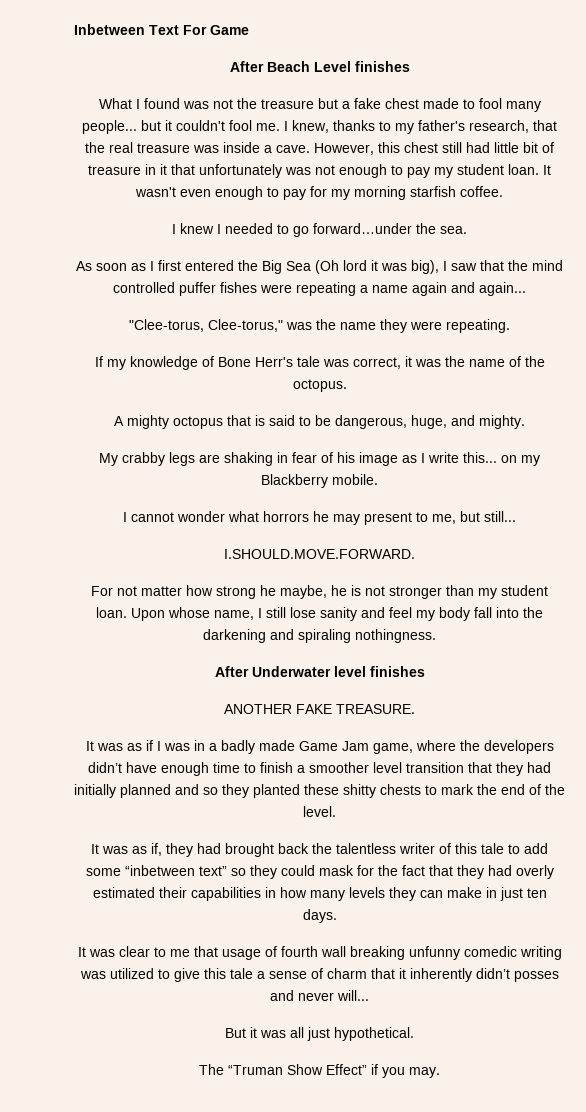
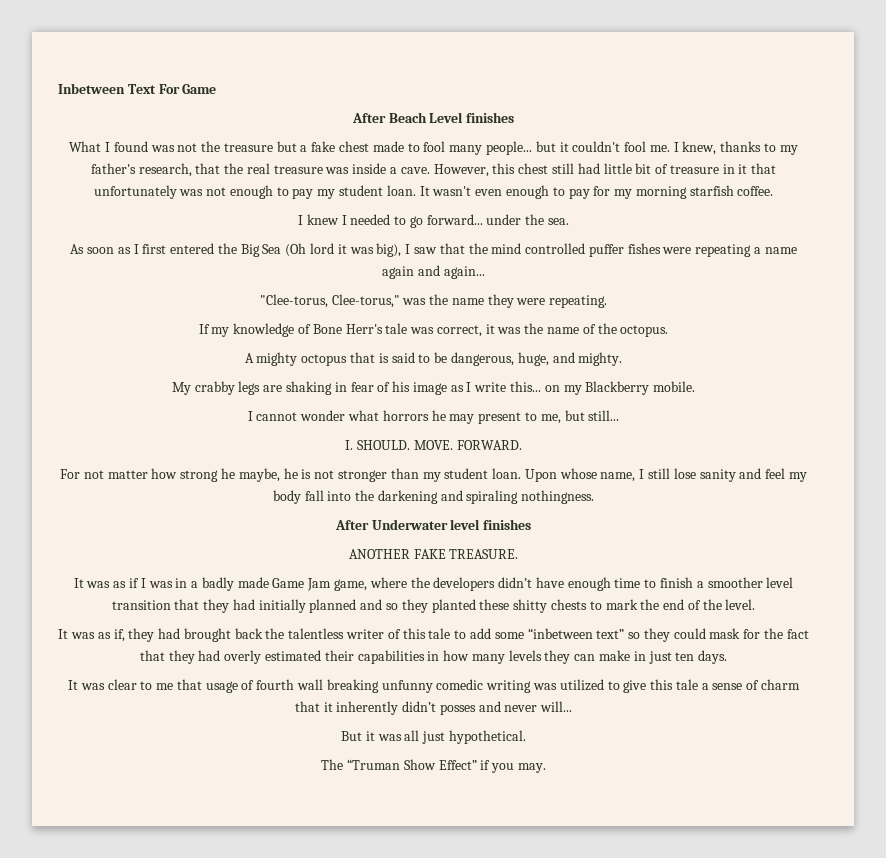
[313,223,412,234] forward…under -> [426,214,522,225] forward... under
[224,549,415,559] I.SHOULD.MOVE.FORWARD. -> [345,440,522,450] I. SHOULD. MOVE. FORWARD.

